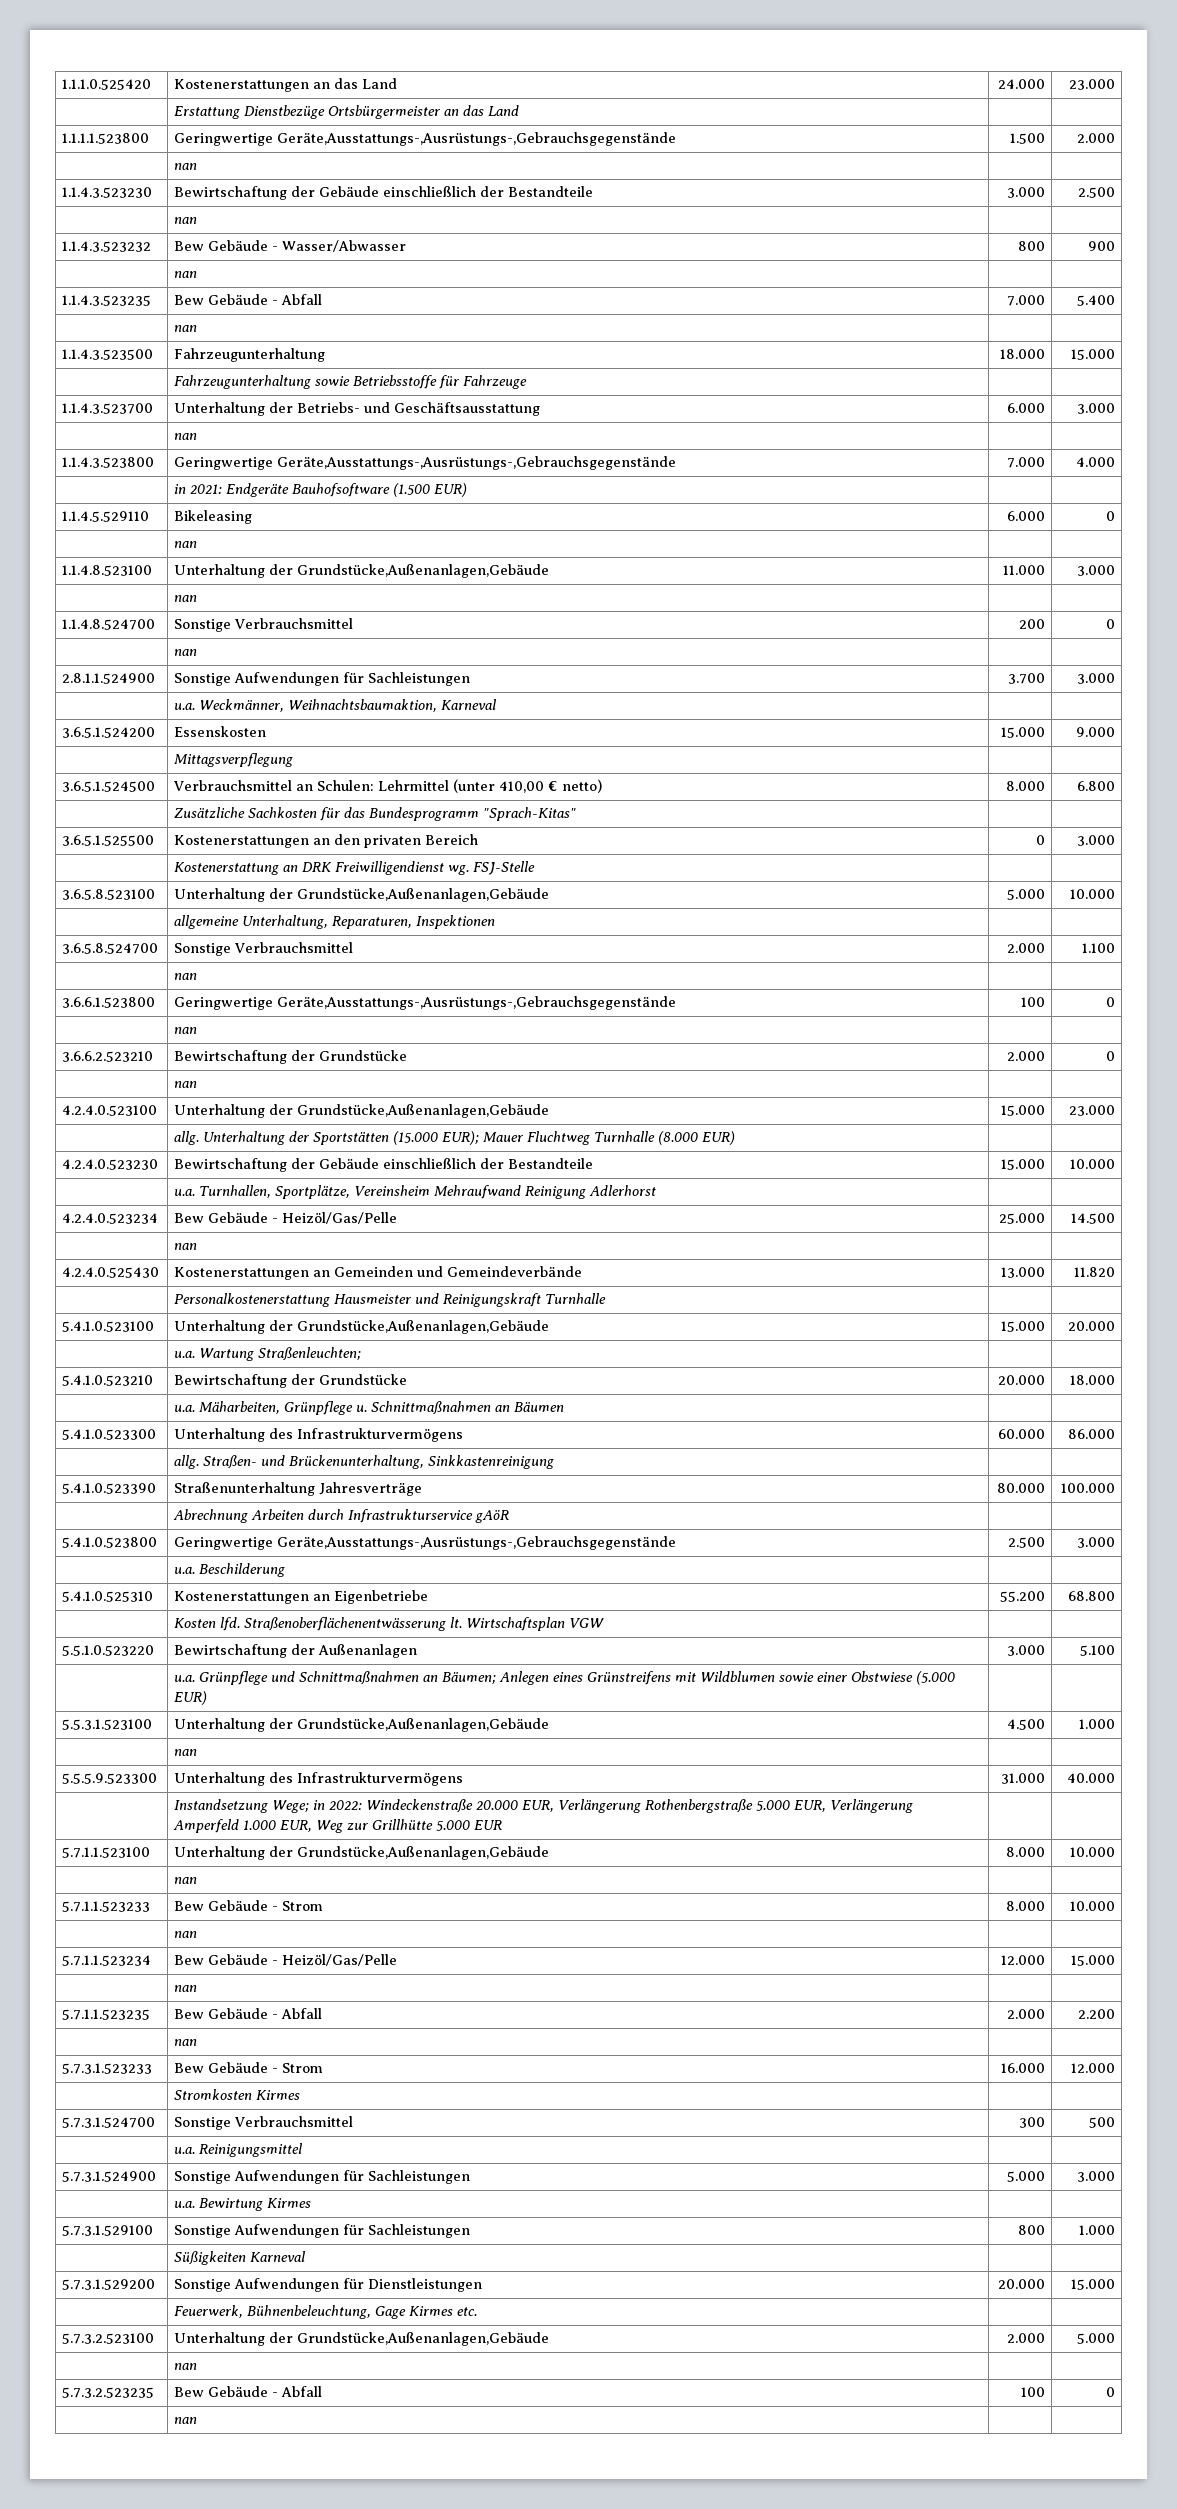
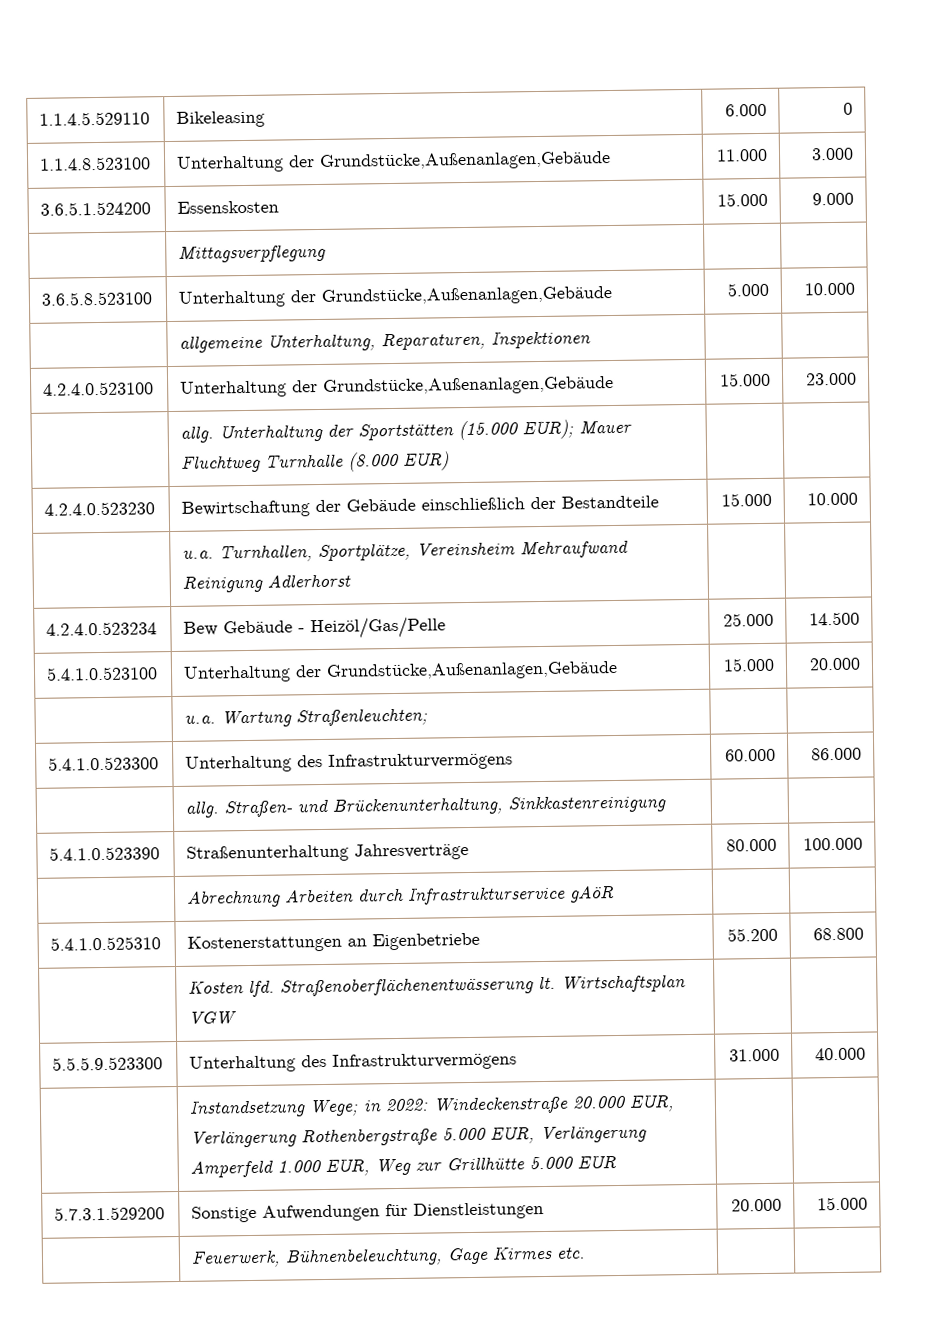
[62,79,152,90] [174,78,398,92] [997,79,1045,89] [1068,79,1115,90] [174,105,520,119] [62,133,150,144] [174,132,677,146] [1009,133,1045,144] [1076,133,1115,143] [174,163,198,170] [62,187,153,198] [174,186,594,200] [1006,187,1045,198] [1077,187,1115,198] [174,217,198,224] [62,241,152,252] [174,240,407,252] [1017,241,1045,251] [1087,241,1115,251] [174,271,198,278] [62,295,152,306] [174,294,323,305] [1006,295,1045,306] [1076,295,1115,306] [174,325,198,332] [62,349,154,360] [174,348,326,362] [999,349,1045,359] [1070,349,1115,360] [174,375,528,389] [62,403,154,414] [174,402,541,416] [1006,403,1045,413] [1076,403,1115,414] [174,433,198,440] [62,457,155,468] [174,456,677,470] [1006,457,1045,468] [1075,457,1115,467] [174,483,468,497] 1.1.1.0.525420 | Kostenerstattungen an das Land | 24.000 | 23.000 // | Erstattung Dienstbezüge Ortsbürgermeister an das Land | | // 1.1.1.1.523800 | Geringwertige Geräte,Ausstattungs-,Ausrüstungs-,Gebrauchsgegenstände | 1.500 | 2.000 // | nan | | // 1.1.4.3.523230 | Bewirtschaftung der Gebäude einschließlich der Bestandteile | 3.000 | 2.500 // | nan | | // 1.1.4.3.523232 | Bew Gebäude - Wasser/Abwasser | 800 | 900 // | nan | | // 1.1.4.3.523235 | Bew Gebäude - Abfall | 7.000 | 5.400 // | nan | | // 1.1.4.3.523500 | Fahrzeugunterhaltung | 18.000 | 15.000 // | Fahrzeugunterhaltung sowie Betriebsstoffe für Fahrzeuge | | // 1.1.4.3.523700 | Unterhaltung der Betriebs- und Geschäftsausstattung | 6.000 | 3.000 // | nan | | // 1.1.4.3.523800 | Geringwertige Geräte,Ausstattungs-,Ausrüstungs-,Gebrauchsgegenstände | 7.000 | 4.000 // | in 2021: Endgeräte Bauhofsoftware (1.500 EUR) | | // -> (39, 118) none
[174,541,198,548] // | nan | | -> (853, 108) none
[174,595,198,602] [62,619,156,630] [174,618,354,632] [1018,619,1045,629] [1105,619,1115,629] [174,649,198,656] [62,673,156,684] [174,672,471,686] [1007,673,1045,684] [1076,673,1115,684] [174,699,498,712] // | nan | | // 1.1.4.8.524700 | Sonstige Verbrauchsmittel | 200 | 0 // | nan | | // 2.8.1.1.524900 | Sonstige Aufwendungen für Sachleistungen | 3.700 | 3.000 // | u.a. Weckmänner, Weihnachtsbaumaktion, Karneval | | -> (854, 154) none
[62,781,156,792] [173,779,603,793] [1005,781,1045,791] [1076,781,1115,791] [174,807,577,821] [62,835,155,846] [174,834,479,848] [1035,835,1045,845] [1076,835,1115,846] [174,861,536,875] // 3.6.5.1.524500 | Verbrauchsmittel an Schulen: Lehrmittel (unter 410,00 € netto) | 8.000 | 6.800 // | Zusätzliche Sachkosten für das Bundesprogramm "Sprach-Kitas" | | // 3.6.5.1.525500 | Kostenerstattungen an den privaten Bereich | 0 | 3.000 // | Kostenerstattung an DRK Freiwilligendienst wg. FSJ-Stelle | | -> (327, 253) none
[62,943,159,954] [174,942,354,956] [1006,943,1045,953] [1081,943,1115,953] [174,973,198,980] [62,997,156,1008] [174,996,677,1010] [1020,997,1045,1007] [1105,997,1115,1007] [174,1027,198,1034] [62,1051,154,1062] [174,1050,408,1064] [1006,1051,1045,1061] [1105,1051,1115,1061] [174,1081,198,1088] // 3.6.5.8.524700 | Sonstige Verbrauchsmittel | 2.000 | 1.100 // | nan | | // 3.6.6.1.523800 | Geringwertige Geräte,Ausstattungs-,Ausrüstungs-,Gebrauchsgegenstände | 100 | 0 // | nan | | // 3.6.6.2.523210 | Bewirtschaftung der Grundstücke | 2.000 | 0 // | nan | | -> (592, 339) none
[174,1243,198,1250] [62,1267,160,1278] [174,1266,583,1280] [1000,1267,1045,1278] [1073,1267,1115,1277] [174,1293,607,1307] // | nan | | // 4.2.4.0.525430 | Kostenerstattungen an Gemeinden und Gemeindeverbände | 13.000 | 11.820 // | Personalkostenerstattung Hausmeister und Reinigungskraft Turnhalle | | -> (860, 618) none
[62,1375,154,1386] [174,1374,408,1388] [997,1375,1045,1385] [1069,1375,1115,1385] [174,1401,565,1415] // 5.4.1.0.523210 | Bewirtschaftung der Grundstücke | 20.000 | 18.000 // | u.a. Mäharbeiten, Grünpflege u. Schnittmaßnahmen an Bäumen | | -> (429, 717) none
[62,1537,158,1548] [174,1536,677,1550] [1007,1537,1045,1548] [1076,1537,1115,1548] [174,1563,286,1577] // 5.4.1.0.523800 | Geringwertige Geräte,Ausstattungs-,Ausrüstungs-,Gebrauchsgegenstände | 2.500 | 3.000 // | u.a. Beschilderung | | -> (616, 894) none
[62,1645,155,1656] [174,1644,418,1658] [1006,1645,1045,1656] [1079,1645,1115,1656] [174,1671,956,1685] [174,1691,208,1705] [62,1719,153,1730] [174,1718,550,1732] [1006,1719,1045,1730] [1078,1719,1115,1729] [174,1749,198,1756] // 5.5.1.0.523220 | Bewirtschaftung der Außenanlagen | 3.000 | 5.100 // | u.a. Grünpflege und Schnittmaßnahmen an Bäumen; Anlegen eines Grünstreifens mit Wildblumen sowie einer Obstwiese (5.000 EUR) | | // 5.5.3.1.523100 | Unterhaltung der Grundstücke,Außenanlagen,Gebäude | 4.500 | 1.000 // | nan | | -> (238, 1018) none
[62,1847,151,1858] [174,1846,550,1860] [1005,1847,1045,1857] [1069,1847,1115,1857] [174,1877,198,1884] [62,1901,151,1912] [174,1900,324,1911] [1005,1901,1045,1911] [1069,1901,1115,1911] [174,1931,198,1938] [62,1955,152,1966] [174,1954,398,1966] [1000,1955,1045,1965] [1070,1955,1115,1966] [174,1985,198,1992] [62,2009,151,2020] [174,2008,323,2019] [1006,2009,1045,2019] [1077,2009,1115,2019] [174,2039,198,2046] [62,2063,153,2074] [174,2062,324,2073] [1000,2063,1045,2073] [1070,2063,1115,2073] [174,2089,301,2100] [62,2117,156,2128] [174,2116,354,2130] [1018,2117,1045,2128] [1088,2117,1115,2128] [174,2143,304,2157] [62,2171,157,2182] [174,2170,471,2184] [1006,2171,1045,2182] [1076,2171,1115,2182] [174,2198,312,2211] [62,2225,154,2236] [174,2224,471,2238] [1017,2225,1045,2235] [1078,2225,1115,2235] [174,2251,307,2265] // 5.7.1.1.523100 | Unterhaltung der Grundstücke,Außenanlagen,Gebäude | 8.000 | 10.000 // | nan | | // 5.7.1.1.523233 | Bew Gebäude - Strom | 8.000 | 10.000 // | nan | | // 5.7.1.1.523234 | Bew Gebäude - Heizöl/Gas/Pelle | 12.000 | 15.000 // | nan | | // 5.7.1.1.523235 | Bew Gebäude - Abfall | 2.000 | 2.200 // | nan | | // 5.7.3.1.523233 | Bew Gebäude - Strom | 16.000 | 12.000 // | Stromkosten Kirmes | | // 5.7.3.1.524700 | Sonstige Verbrauchsmittel | 300 | 500 // | u.a. Reinigungsmittel | | // 5.7.3.1.524900 | Sonstige Aufwendungen für Sachleistungen | 5.000 | 3.000 // | u.a. Bewirtung Kirmes | | // 5.7.3.1.529100 | Sonstige Aufwendungen für Sachleistungen | 800 | 1.000 // | Süßigkeiten Karneval | | -> (618, 1162) none
[62,2333,155,2344] [174,2332,550,2346] [1006,2333,1045,2343] [1076,2333,1115,2344] [174,2363,198,2370] [62,2387,155,2398] [174,2386,323,2397] [1020,2387,1045,2397] [1105,2387,1115,2397] [174,2417,198,2424] // 5.7.3.2.523100 | Unterhaltung der Grundstücke,Außenanlagen,Gebäude | 2.000 | 5.000 // | nan | | // 5.7.3.2.523235 | Bew Gebäude - Abfall | 100 | 0 // | nan | | -> (587, 1253) none

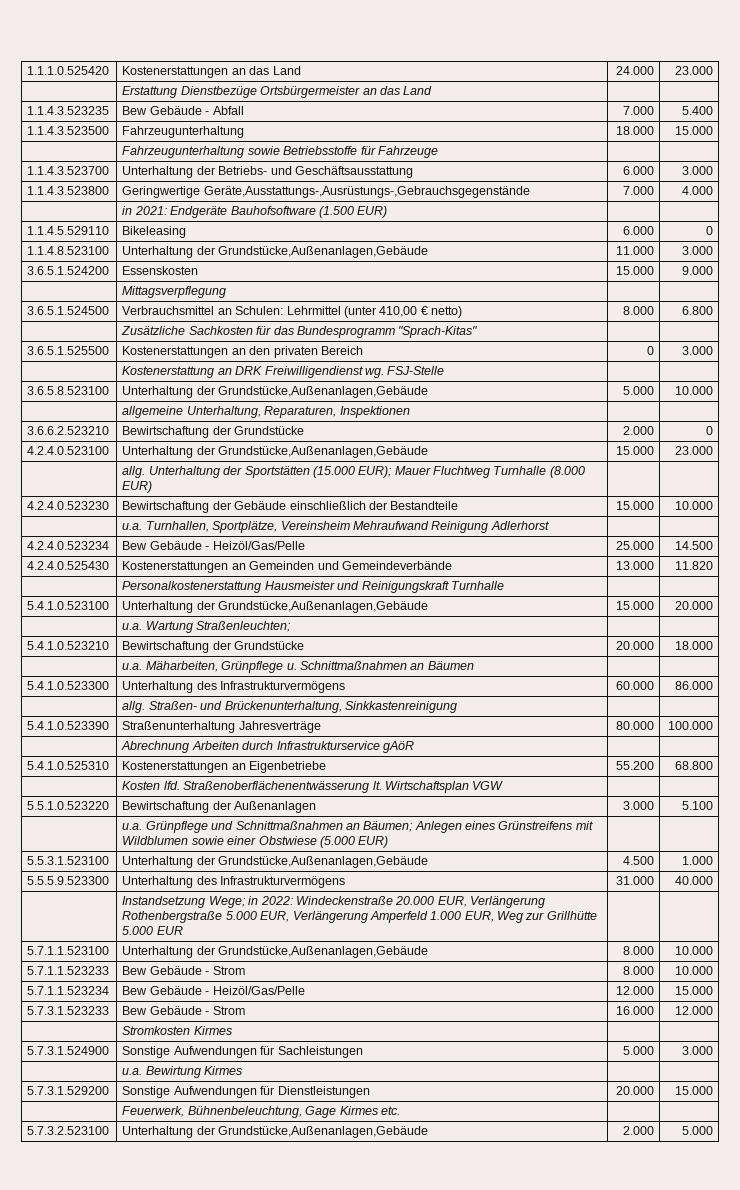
(39, 118) none -> [27,66,110,75] [122,66,301,78] [615,66,654,75] [674,66,713,75] [122,86,433,98] [27,106,110,115] [122,106,244,115] [622,106,654,115] [681,106,713,115] [27,126,110,135] [122,126,245,138] [615,126,654,135] [674,126,713,135] [122,146,438,158] [27,166,110,175] [122,166,413,178] [622,166,654,175] [681,166,713,175] [27,186,110,195] [122,186,530,198] [622,186,654,195] [681,186,713,195] [122,206,388,218] 1.1.1.0.525420 | Kostenerstattungen an das Land | 24.000 | 23.000 // | Erstattung Dienstbezüge Ortsbürgermeister an das Land | | // 1.1.4.3.523235 | Bew Gebäude - Abfall | 7.000 | 5.400 // 1.1.4.3.523500 | Fahrzeugunterhaltung | 18.000 | 15.000 // | Fahrzeugunterhaltung sowie Betriebsstoffe für Fahrzeuge | | // 1.1.4.3.523700 | Unterhaltung der Betriebs- und Geschäftsausstattung | 6.000 | 3.000 // 1.1.4.3.523800 | Geringwertige Geräte,Ausstattungs-,Ausrüstungs-,Gebrauchsgegenstände | 7.000 | 4.000 // | in 2021: Endgeräte Bauhofsoftware (1.500 EUR) | | //
(327, 253) none -> [27,306,110,315] [122,306,463,318] [622,306,654,315] [681,306,713,315] [121,326,478,338] [27,346,110,355] [122,346,363,358] [646,346,654,355] [681,346,713,355] [122,366,445,378] // 3.6.5.1.524500 | Verbrauchsmittel an Schulen: Lehrmittel (unter 410,00 € netto) | 8.000 | 6.800 // | Zusätzliche Sachkosten für das Bundesprogramm "Sprach-Kitas" | | // 3.6.5.1.525500 | Kostenerstattungen an den privaten Bereich | 0 | 3.000 // | Kostenerstattung an DRK Freiwilligendienst wg. FSJ-Stelle | |
(592, 339) none -> [27,426,110,435] [122,426,305,438] [622,426,654,435] [705,426,713,435] // 3.6.6.2.523210 | Bewirtschaftung der Grundstücke | 2.000 | 0
(860, 618) none -> [27,561,110,570] [122,561,452,573] [615,561,654,570] [674,561,713,570] [122,581,504,593] // 4.2.4.0.525430 | Kostenerstattungen an Gemeinden und Gemeindeverbände | 13.000 | 11.820 // | Personalkostenerstattung Hausmeister und Reinigungskraft Turnhalle | |
(429, 717) none -> [27,641,110,650] [122,641,305,653] [615,641,654,650] [674,641,713,650] [122,661,474,673] // 5.4.1.0.523210 | Bewirtschaftung der Grundstücke | 20.000 | 18.000 // | u.a. Mäharbeiten, Grünpflege u. Schnittmaßnahmen an Bäumen | |
(238, 1018) none -> [27,801,110,810] [122,801,317,813] [622,801,654,810] [681,801,713,810] [122,821,593,833] [122,836,389,848] [27,856,110,865] [122,856,429,868] [622,856,654,865] [681,856,713,865] // 5.5.1.0.523220 | Bewirtschaftung der Außenanlagen | 3.000 | 5.100 // | u.a. Grünpflege und Schnittmaßnahmen an Bäumen; Anlegen eines Grünstreifens mit Wildblumen sowie einer Obstwiese (5.000 EUR) | | // 5.5.3.1.523100 | Unterhaltung der Grundstücke,Außenanlagen,Gebäude | 4.500 | 1.000
(618, 1162) none -> [27,946,110,955] [122,946,429,958] [622,946,654,955] [674,946,713,955] [27,966,110,975] [122,966,245,975] [622,966,654,975] [674,966,713,975] [27,986,110,995] [122,986,305,995] [615,986,654,995] [674,986,713,995] [27,1006,110,1015] [122,1006,245,1015] [615,1006,654,1015] [674,1006,713,1015] [122,1026,232,1035] [27,1046,110,1055] [122,1046,363,1058] [622,1046,654,1055] [681,1046,713,1055] [122,1066,243,1078] // 5.7.1.1.523100 | Unterhaltung der Grundstücke,Außenanlagen,Gebäude | 8.000 | 10.000 // 5.7.1.1.523233 | Bew Gebäude - Strom | 8.000 | 10.000 // 5.7.1.1.523234 | Bew Gebäude - Heizöl/Gas/Pelle | 12.000 | 15.000 // 5.7.3.1.523233 | Bew Gebäude - Strom | 16.000 | 12.000 // | Stromkosten Kirmes | | // 5.7.3.1.524900 | Sonstige Aufwendungen für Sachleistungen | 5.000 | 3.000 // | u.a. Bewirtung Kirmes | |
(587, 1253) none -> [27,1126,110,1135] [122,1126,429,1138] [622,1126,654,1135] [681,1126,713,1135] // 5.7.3.2.523100 | Unterhaltung der Grundstücke,Außenanlagen,Gebäude | 2.000 | 5.000

